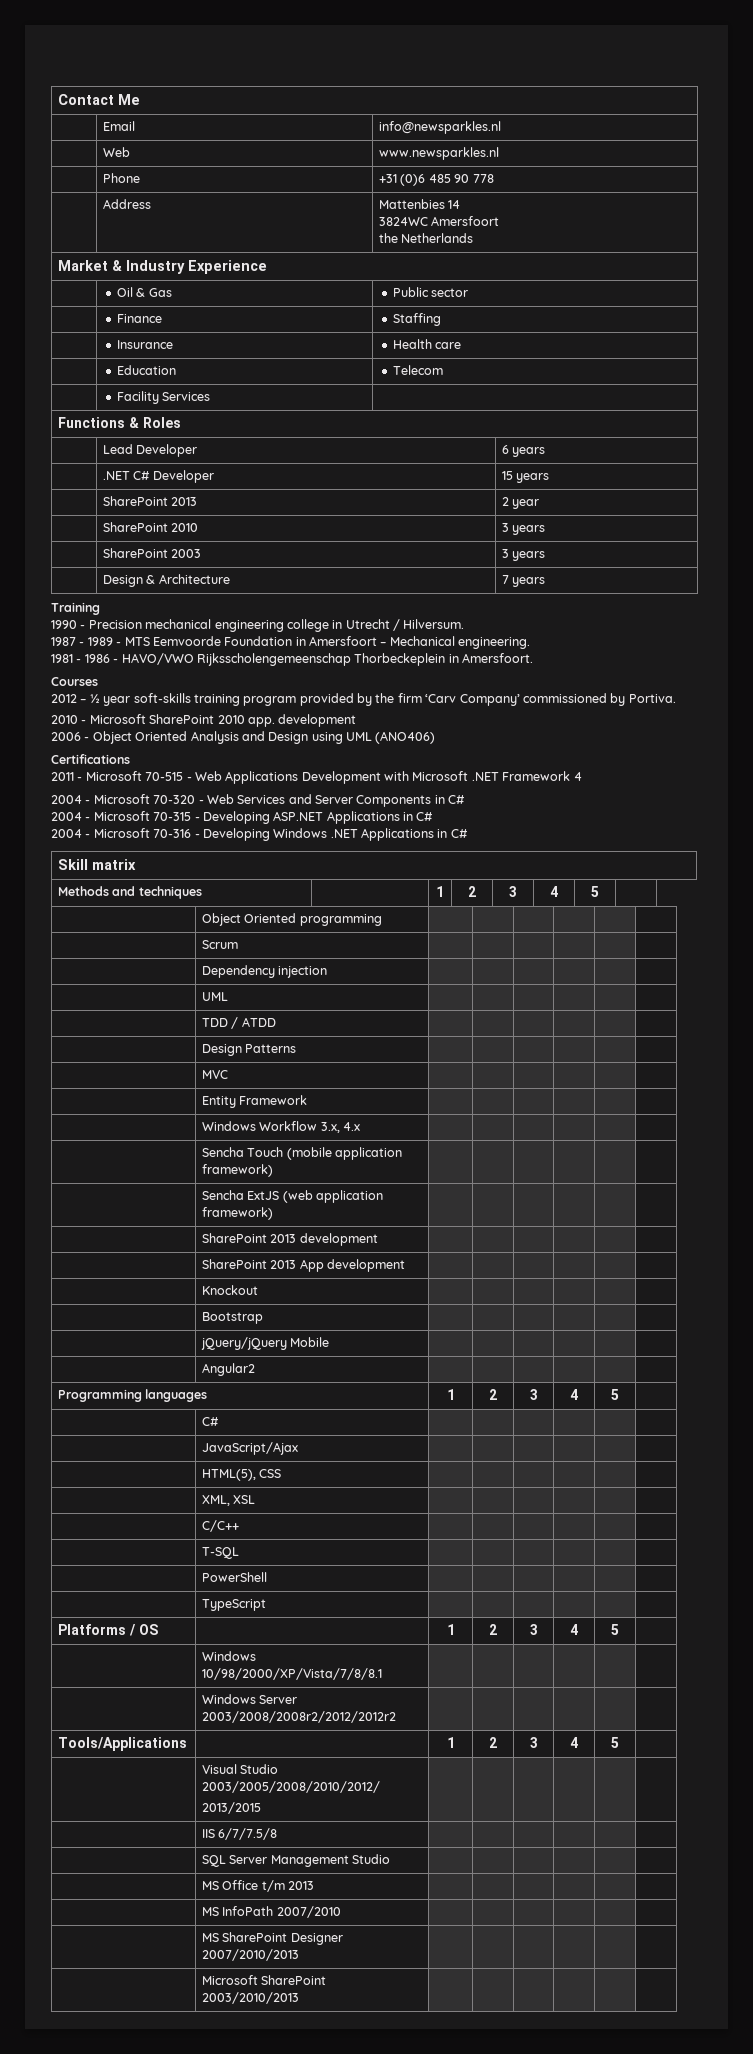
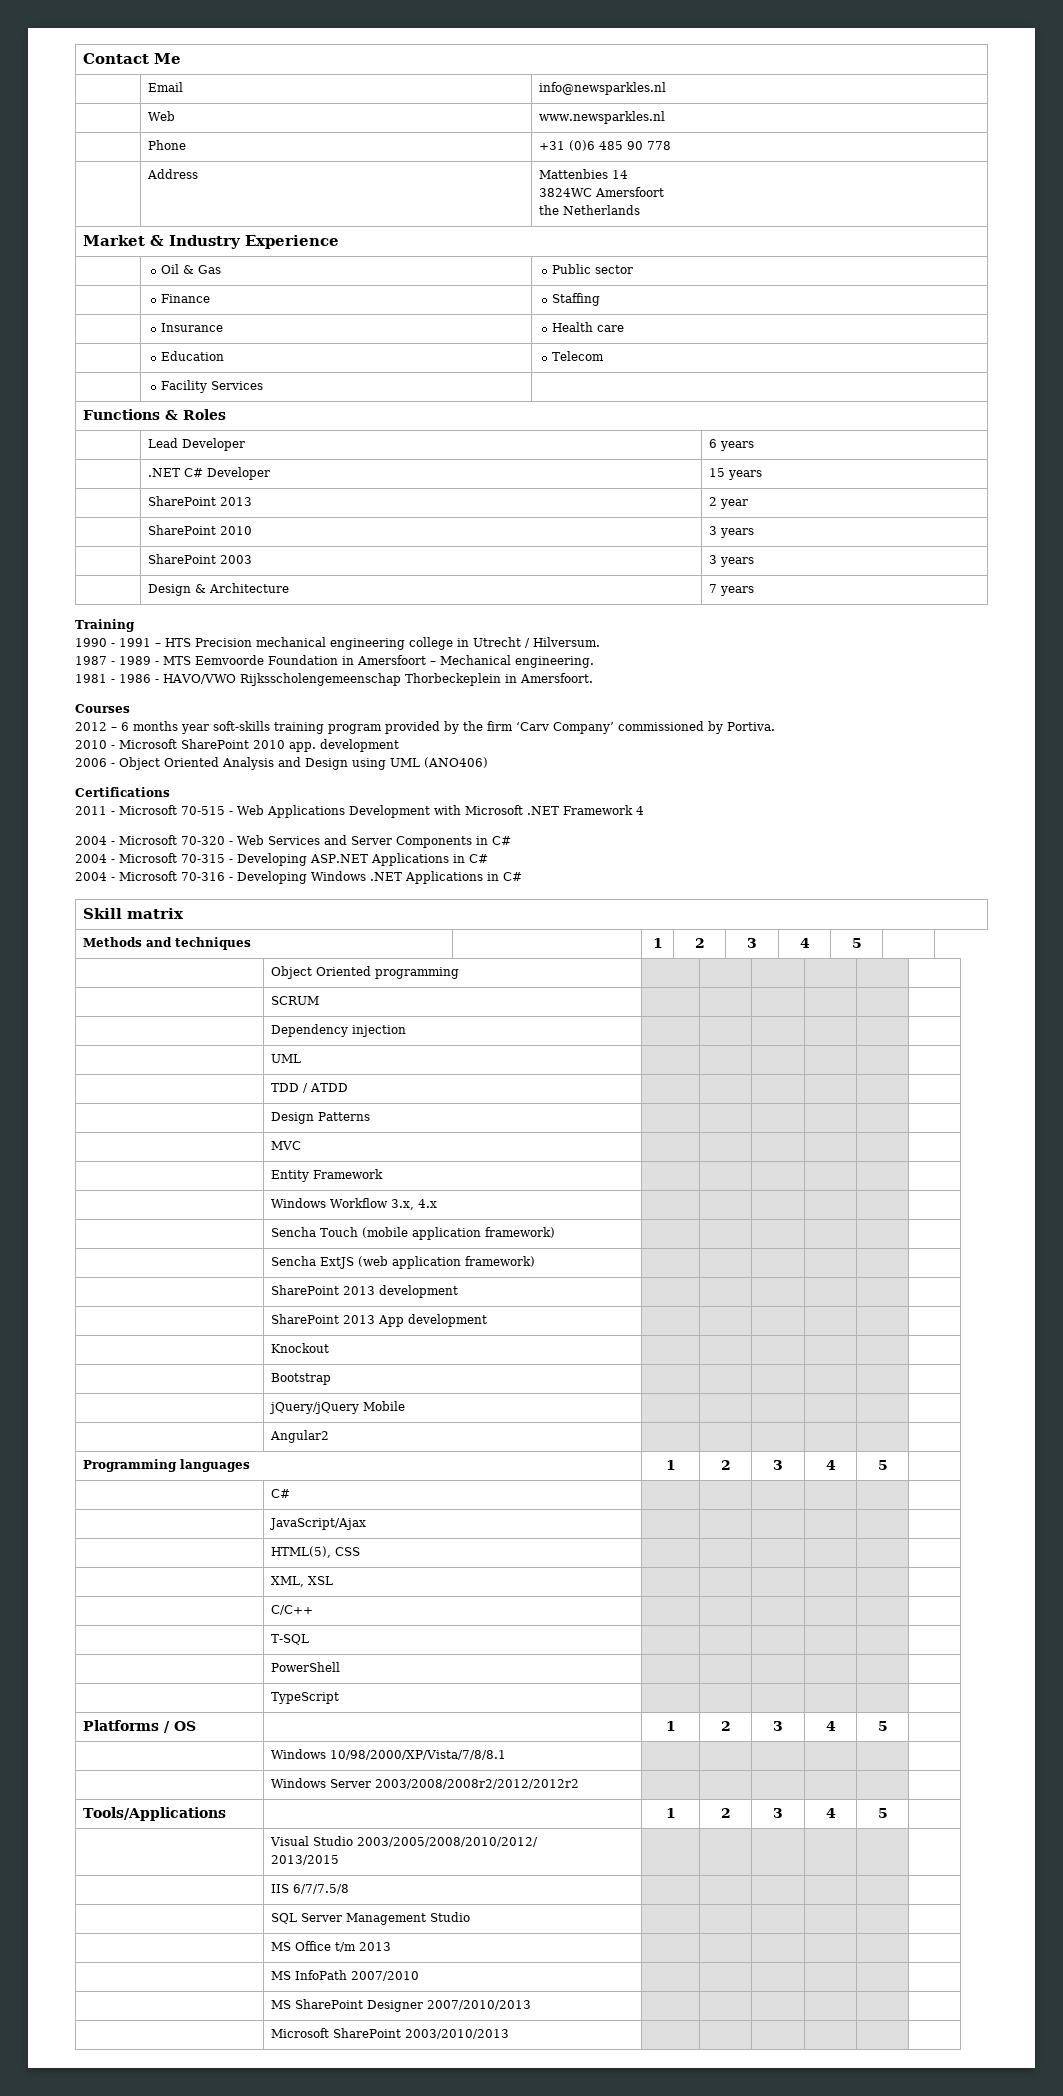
(86, 627) none -> [119,638,191,647] 1991 – HTS
[89,694,100,703] ½ -> [121,721,178,731] 6 months
[202,940,239,949] Scrum -> [271,996,320,1005] SCRUM

